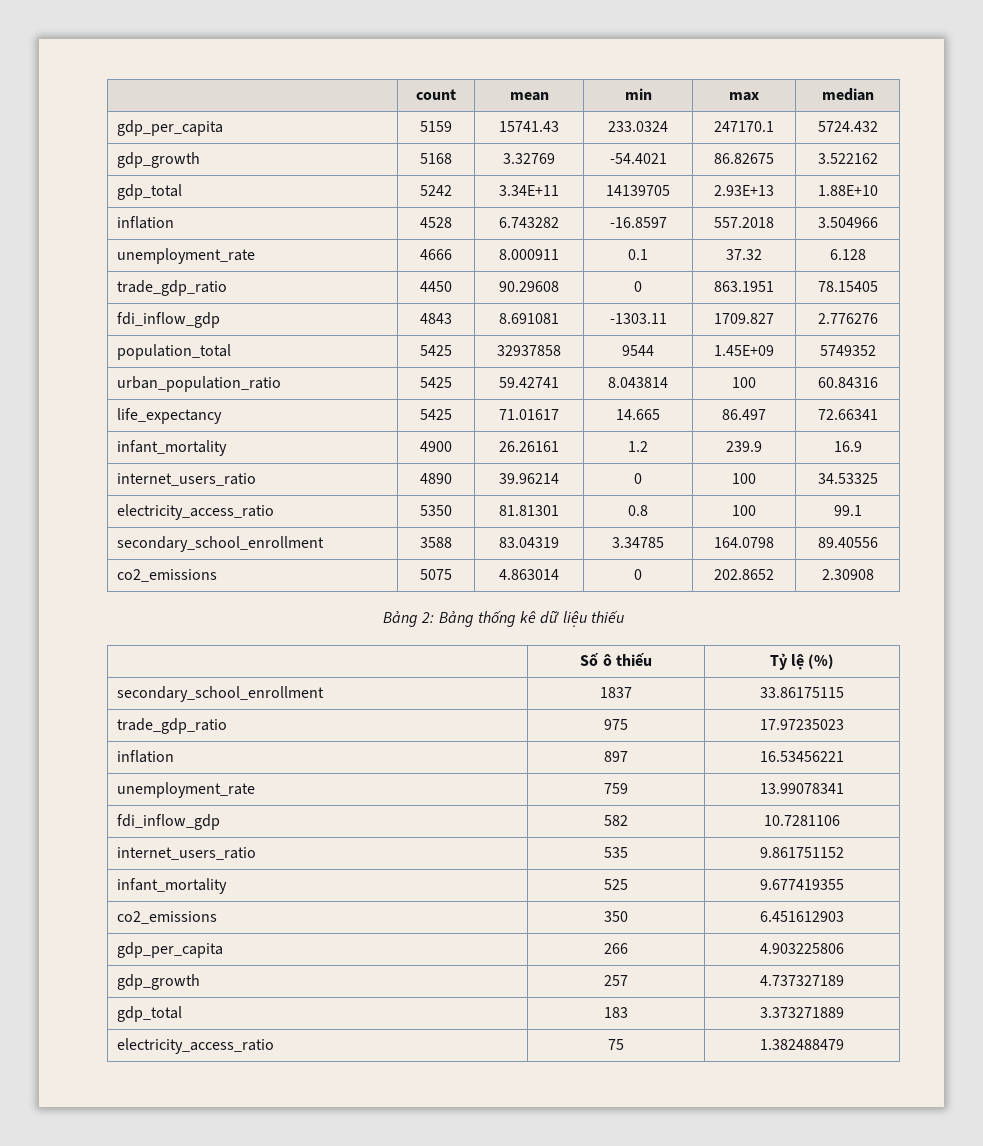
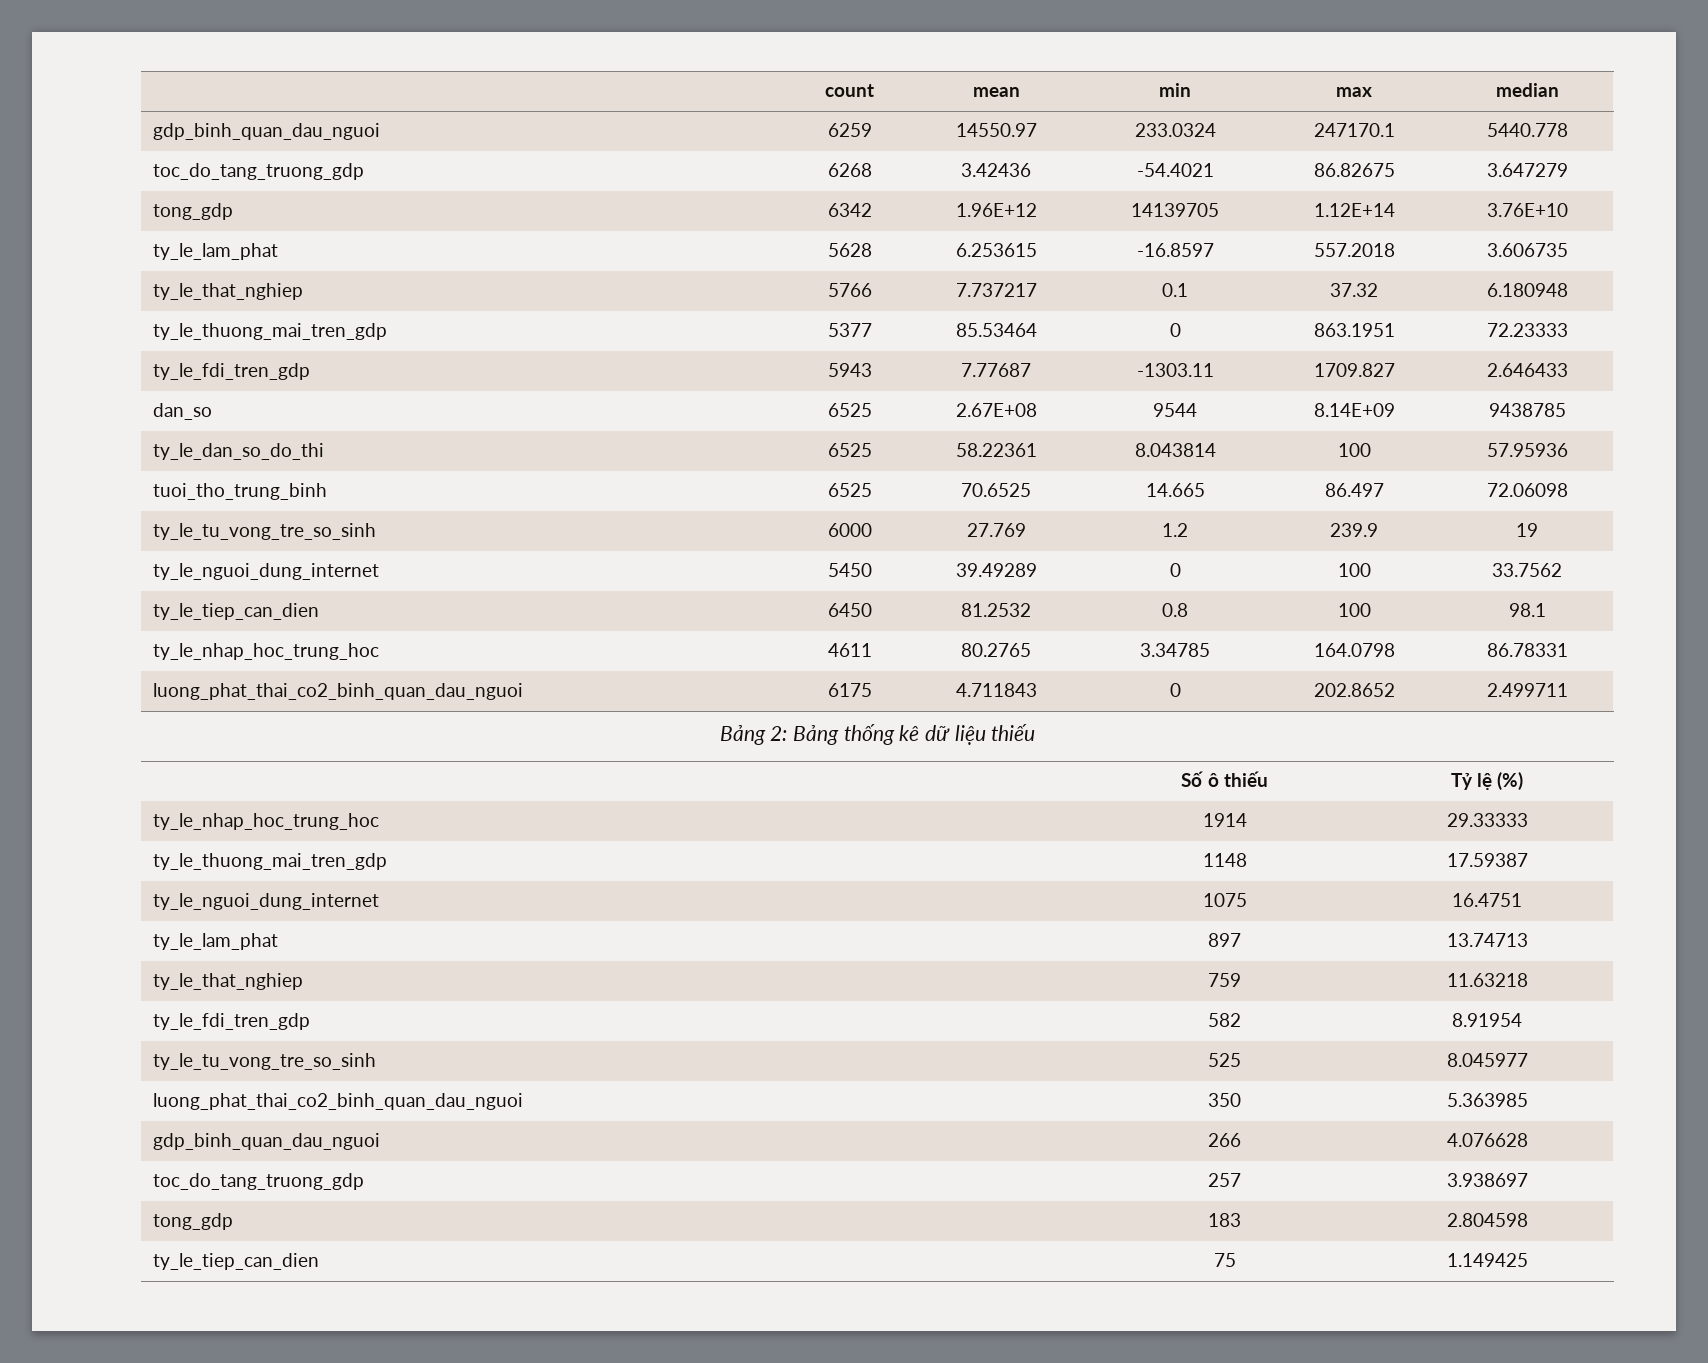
[116,120,223,136] [420,121,452,132] [499,121,559,132] gdp_per_capita | 5159 | 15741.43 -> [152,123,380,140] [827,123,872,137] [955,123,1037,137] gdp_binh_quan_dau_nguoi | 6259 | 14550.97
[817,121,878,132] [116,152,200,168] [420,153,452,164] [503,153,555,164] [609,153,667,164] [714,153,774,164] [817,153,878,164] [116,184,182,200] [420,185,452,196] [499,185,559,196] [606,185,670,196] [714,185,774,196] [817,185,878,196] [116,216,174,229] [420,217,452,228] [499,217,559,228] [609,217,667,228] [714,217,774,228] [817,217,878,228] [116,248,255,264] [420,249,452,260] [499,249,559,260] [628,249,648,260] [726,249,762,260] [829,249,866,260] [116,280,227,296] [420,281,452,292] [499,281,559,292] [634,281,642,292] [714,281,774,292] [817,281,878,292] [116,312,220,328] [420,313,452,324] [499,313,559,324] [609,313,667,324] [714,313,774,324] [817,313,878,324] [116,344,231,360] [420,345,452,356] [497,345,561,356] [622,345,654,356] [714,345,774,356] [819,345,876,356] [116,376,281,392] [420,377,452,388] [499,377,559,388] [608,377,668,388] [732,377,756,388] [817,377,878,388] [116,408,222,424] [420,409,452,420] [499,409,559,420] [616,409,660,420] [722,409,766,420] [817,409,878,420] [116,440,227,456] [420,441,452,452] [499,441,559,452] [628,441,648,452] [726,441,762,452] [833,441,862,452] [116,473,256,486] [420,473,452,484] [499,473,559,484] [634,473,642,484] [732,473,756,484] [817,473,878,484] [116,504,274,520] [420,505,452,516] [499,505,559,516] [628,505,648,516] [732,505,756,516] [833,505,862,516] [116,536,324,552] [420,537,452,548] [499,537,559,548] [612,537,664,548] [714,537,774,548] [817,537,878,548] [116,569,217,582] [420,569,452,580] [499,569,559,580] 5724.432 // gdp_growth | 5168 | 3.32769 | -54.4021 | 86.82675 | 3.522162 // gdp_total | 5242 | 3.34E+11 | 14139705 | 2.93E+13 | 1.88E+10 // inflation | 4528 | 6.743282 | -16.8597 | 557.2018 | 3.504966 // unemployment_rate | 4666 | 8.000911 | 0.1 | 37.32 | 6.128 // trade_gdp_ratio | 4450 | 90.29608 | 0 | 863.1951 | 78.15405 // fdi_inflow_gdp | 4843 | 8.691081 | -1303.11 | 1709.827 | 2.776276 // population_total | 5425 | 32937858 | 9544 | 1.45E+09 | 5749352 // urban_population_ratio | 5425 | 59.42741 | 8.043814 | 100 | 60.84316 // life_expectancy | 5425 | 71.01617 | 14.665 | 86.497 | 72.66341 // infant_mortality | 4900 | 26.26161 | 1.2 | 239.9 | 16.9 // internet_users_ratio | 4890 | 39.96214 | 0 | 100 | 34.53325 // electricity_access_ratio | 5350 | 81.81301 | 0.8 | 100 | 99.1 // secondary_school_enrollment | 3588 | 83.04319 | 3.34785 | 164.0798 | 89.40556 // co2_emissions | 5075 | 4.863014 -> [1486,123,1568,137] [152,163,364,180] [827,163,872,177] [961,163,1031,177] [1136,163,1214,177] [1313,163,1395,177] [1486,163,1568,177] [152,203,233,220] [827,203,872,217] [955,203,1037,217] [1131,203,1219,217] [1313,203,1395,217] [1486,203,1568,217] [152,243,278,260] [827,243,872,257] [955,243,1037,257] [1136,243,1214,257] [1313,243,1395,257] [1486,243,1568,257] [152,283,303,300] [827,283,872,297] [955,283,1037,297] [1162,283,1188,297] [1330,283,1378,297] [1486,283,1568,297] [152,323,387,340] [827,323,872,337] [955,323,1037,337] [1169,323,1181,337] [1313,323,1395,337] [1486,323,1568,337] [152,363,310,380] [827,363,872,377] [961,363,1031,377] [1136,363,1214,377] [1313,363,1395,377] [1486,363,1568,377] [152,403,212,420] [827,403,872,417] [955,403,1037,417] [1153,403,1197,417] [1313,403,1395,417] [1488,403,1566,417] [152,443,324,460] [827,443,872,457] [955,443,1037,457] [1134,443,1216,457] [1337,443,1371,457] [1486,443,1568,457] [152,483,327,500] [827,483,872,497] [961,483,1031,497] [1145,483,1205,497] [1324,483,1384,497] [1486,483,1568,497] [152,523,376,540] [827,523,872,537] [966,523,1026,537] [1162,523,1188,537] [1330,523,1378,537] [1516,523,1538,537] [152,563,379,580] [827,563,872,577] [955,563,1037,577] [1169,563,1181,577] [1337,563,1371,577] [1492,563,1562,577] [152,603,319,620] [827,603,872,617] [961,603,1031,617] [1162,603,1188,617] [1337,603,1371,617] [1508,603,1546,617] [152,643,379,660] [827,643,872,657] [961,643,1031,657] [1140,643,1210,657] [1313,643,1395,657] [1486,643,1568,657] [152,683,523,700] [827,683,872,697] [955,683,1037,697] 5440.778 // toc_do_tang_truong_gdp | 6268 | 3.42436 | -54.4021 | 86.82675 | 3.647279 // tong_gdp | 6342 | 1.96E+12 | 14139705 | 1.12E+14 | 3.76E+10 // ty_le_lam_phat | 5628 | 6.253615 | -16.8597 | 557.2018 | 3.606735 // ty_le_that_nghiep | 5766 | 7.737217 | 0.1 | 37.32 | 6.180948 // ty_le_thuong_mai_tren_gdp | 5377 | 85.53464 | 0 | 863.1951 | 72.23333 // ty_le_fdi_tren_gdp | 5943 | 7.77687 | -1303.11 | 1709.827 | 2.646433 // dan_so | 6525 | 2.67E+08 | 9544 | 8.14E+09 | 9438785 // ty_le_dan_so_do_thi | 6525 | 58.22361 | 8.043814 | 100 | 57.95936 // tuoi_tho_trung_binh | 6525 | 70.6525 | 14.665 | 86.497 | 72.06098 // ty_le_tu_vong_tre_so_sinh | 6000 | 27.769 | 1.2 | 239.9 | 19 // ty_le_nguoi_dung_internet | 5450 | 39.49289 | 0 | 100 | 33.7562 // ty_le_tiep_can_dien | 6450 | 81.2532 | 0.8 | 100 | 98.1 // ty_le_nhap_hoc_trung_hoc | 4611 | 80.2765 | 3.34785 | 164.0798 | 86.78331 // luong_phat_thai_co2_binh_quan_dau_nguoi | 6175 | 4.711843
[821,569,874,580] 2.30908 -> [1486,683,1568,697] 2.499711
[116,686,324,702] [600,687,632,698] [760,687,844,698] [116,718,227,734] [604,719,628,730] [760,719,844,730] [116,750,174,763] secondary_school_enrollment | 1837 | 33.86175115 // trade_gdp_ratio | 975 | 17.97235023 // inflation -> [152,813,379,830] [1202,813,1247,827] [1446,813,1528,827] [152,853,387,870] [1202,853,1247,867] [1446,853,1528,867] [152,893,379,910] [1202,893,1247,907] [1452,893,1522,907] [152,933,278,950] ty_le_nhap_hoc_trung_hoc | 1914 | 29.33333 // ty_le_thuong_mai_tren_gdp | 1148 | 17.59387 // ty_le_nguoi_dung_internet | 1075 | 16.4751 // ty_le_lam_phat
[760,751,844,762] [116,782,255,798] 16.53456221 // unemployment_rate -> [1446,933,1528,947] [152,973,303,990] 13.74713 // ty_le_that_nghiep
[760,783,844,794] [116,814,220,830] 13.99078341 // fdi_inflow_gdp -> [1446,973,1528,987] [152,1013,310,1030] 11.63218 // ty_le_fdi_tren_gdp
[764,815,840,826] [116,847,256,860] [604,847,628,858] [760,847,844,858] [116,878,227,894] 10.7281106 // internet_users_ratio | 535 | 9.861751152 // infant_mortality -> [1452,1013,1522,1027] [152,1053,376,1070] 8.91954 // ty_le_tu_vong_tre_so_sinh
[760,879,844,890] [116,911,217,924] 9.677419355 // co2_emissions -> [1446,1053,1528,1067] [152,1093,523,1110] 8.045977 // luong_phat_thai_co2_binh_quan_dau_nguoi
[760,911,844,922] [116,942,223,958] 6.451612903 // gdp_per_capita -> [1446,1093,1528,1107] [152,1133,380,1150] 5.363985 // gdp_binh_quan_dau_nguoi
[760,943,844,954] [116,974,200,990] 4.903225806 // gdp_growth -> [1446,1133,1528,1147] [152,1173,364,1190] 4.076628 // toc_do_tang_truong_gdp
[760,975,844,986] [116,1006,182,1022] 4.737327189 // gdp_total -> [1446,1173,1528,1187] [152,1213,233,1230] 3.938697 // tong_gdp
[760,1007,844,1018] [116,1038,274,1054] 3.373271889 // electricity_access_ratio -> [1446,1213,1528,1227] [152,1253,319,1270] 2.804598 // ty_le_tiep_can_dien
[760,1039,844,1050] 1.382488479 -> [1446,1253,1528,1267] 1.149425

